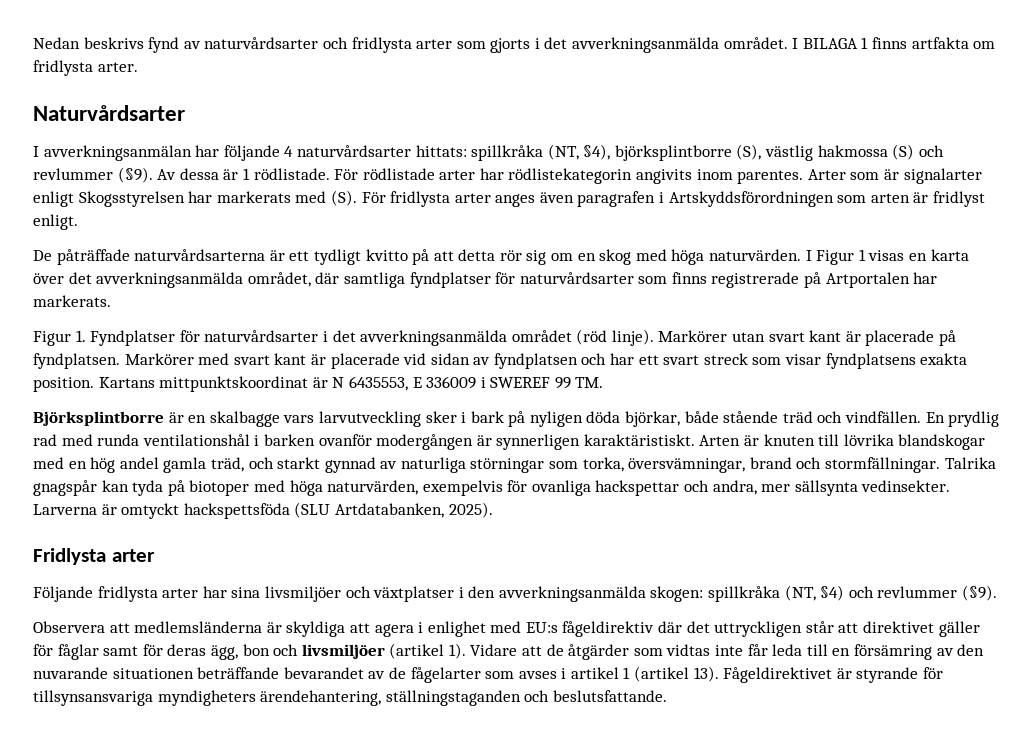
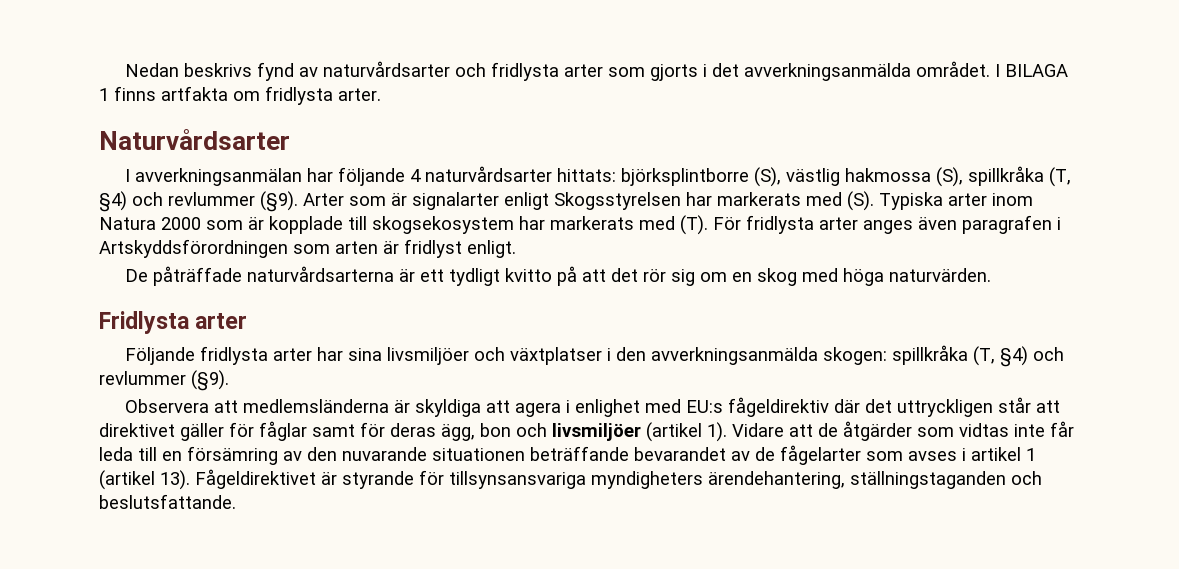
[471,144,611,161] spillkråka (NT, §4), -> (617, 175) none
[892,144,944,160] [33,167,804,184] (S) och revlummer (§9). Av dessa är 1 rödlistade. För rödlistade arter har rödlistekategorin angivits inom parentes. -> [936,166,1072,187] [99,191,298,212] (S), spillkråka (T, §4) och revlummer (§9).
(357, 198) none -> [879,192,1033,210] [99,215,708,235] Typiska arter inom Natura 2000 som är kopplade till skogsekosystem har markerats med (T).
[458,249,496,261] detta -> [611,268,639,282] det
[805,249,969,265] [33,272,938,288] [33,295,111,307] [33,329,957,346] [33,353,968,369] [33,376,604,392] [33,411,1000,427] [33,434,986,450] [33,457,996,473] [33,480,951,496] [33,502,493,519] I Figur 1 visas en karta över det avverkningsanmälda området, där samtliga fyndplatser för naturvårdsarter som finns registrerade på Artportalen har markerats. // Figur 1. Fyndplatser för naturvårdsarter i det avverkningsanmälda området (röd linje). Markörer utan svart kant är placerade på fyndplatsen. Markörer med svart kant är placerade vid sidan av fyndplatsen och har ett svart streck som visar fyndplatsens exakta position. Kartans mittpunktskoordinat är N 6435553, E 336009 i SWEREF 99 TM. // Björksplintborre är en skalbagge vars larvutveckling sker i bark på nyligen döda björkar, både stående träd och vindfällen. En prydlig rad med runda ventilationshål i barken ovanför modergången är synnerligen karaktäristiskt. Arten är knuten till lövrika blandskogar med en hög andel gamla träd, och starkt gynnad av naturliga störningar som torka, översvämningar, brand och stormfällningar. Talrika gnagspår kan tyda på biotoper med höga naturvärden, exempelvis för ovanliga hackspettar och andra, mer sällsynta vedinsekter. Larverna är omtyckt hackspettsföda (SLU Artdatabanken, 2025). -> (992, 275) none
[784,585,816,601] (NT, -> [973,346,996,366] (T,

